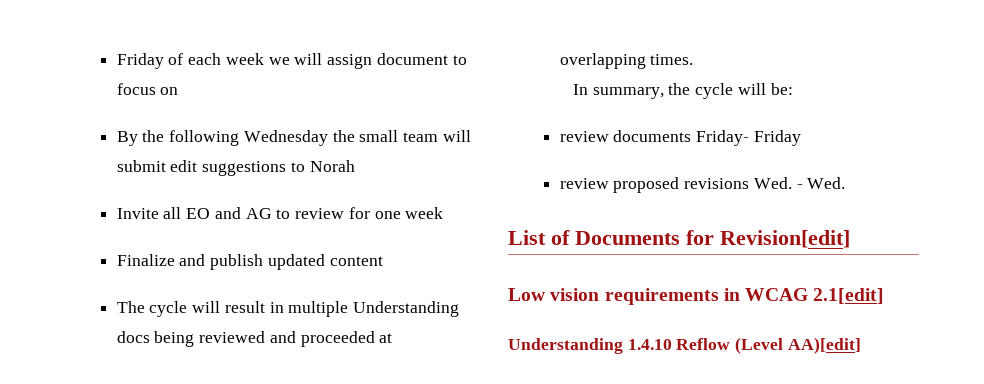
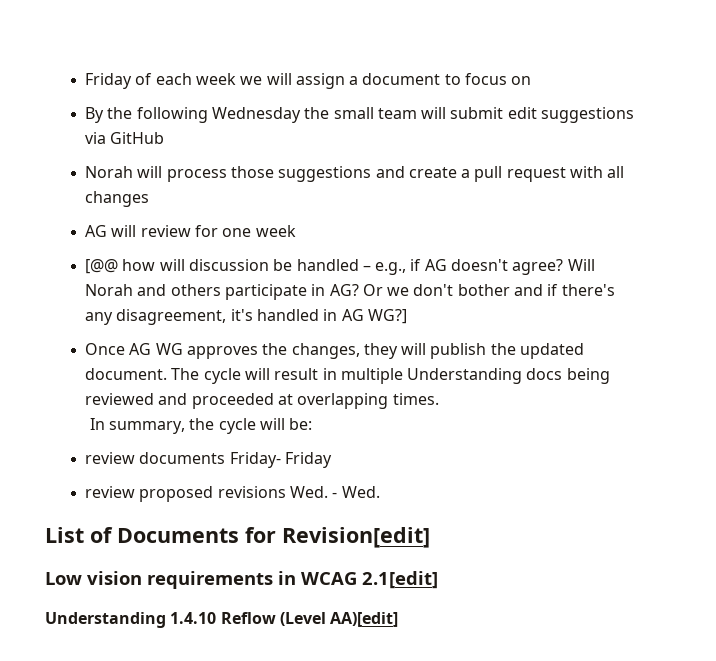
(373, 61) none -> [349,76,359,85] a
[290,160,355,172] [116,207,444,219] [116,254,383,270] to Norah // Invite all EO and AG to review for one week // Finalize and publish updated content // -> [84,132,165,144] [84,166,625,182] [84,191,149,207] [84,225,296,237] [84,259,595,275] [84,284,615,300] [84,309,407,325] [84,343,585,359] [84,368,167,380] via GitHub // Norah will process those suggestions and create a pull request with all changes // AG will review for one week // [@@ how will discussion be handled – e.g., if AG doesn't agree? Will Norah and others participate in AG? Or we don't bother and if there's any disagreement, it's handled in AG WG?] // Once AG WG approves the changes, they will publish the updated document.

